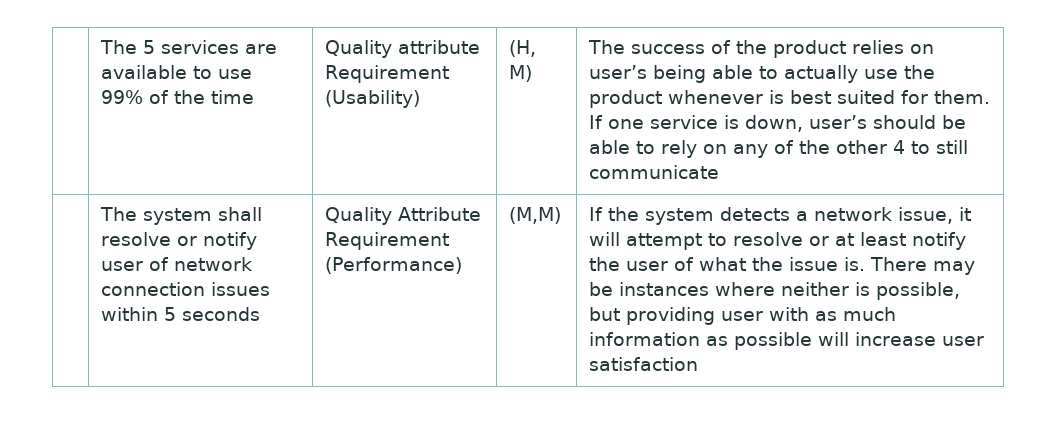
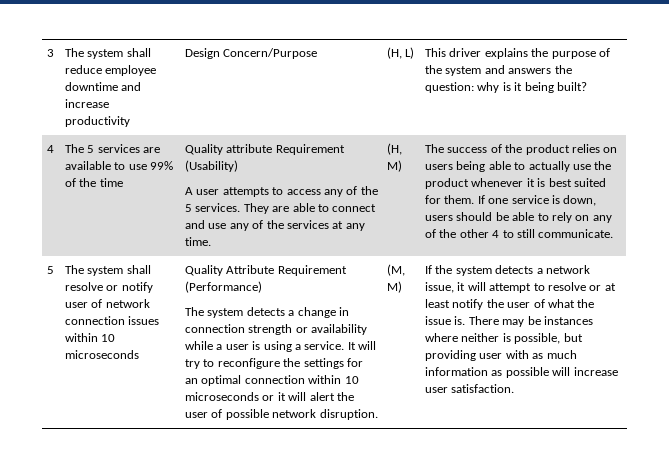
(100, 47) none -> [47,49,55,57] [65,48,151,59] [65,65,157,76] [65,82,142,91] [65,99,110,108] [65,116,131,127] [185,48,318,59] [387,47,415,59] [425,48,610,59] [425,65,572,76] [425,82,587,93] [47,145,55,153] 3 | The system shall reduce employee downtime and increase productivity | Design Concern/Purpose | (H, L) | This driver explains the purpose of the system and answers the question: why is it being built? // 4
(421, 99) none -> [185,186,378,197] [185,203,377,214] [185,220,365,231] [185,237,212,246] // A user attempts to access any of the 5 services. They are able to connect and use any of the services at any time.
[589,65,648,79] user’s -> [425,164,454,170] users
(764, 97) none -> [526,178,535,187] it
[809,115,868,129] user’s -> [425,215,454,221] users
[589,165,720,179] communicate // -> [538,229,614,238] [47,266,55,274] communicate. // 5
[164,307,261,321] 5 seconds -> [101,334,116,342] [65,350,140,359] 10 microseconds
[509,207,562,224] | (M,M) -> [185,307,349,318] [185,324,368,335] [185,341,377,352] [185,358,363,369] [185,375,359,386] [185,392,354,401] [185,409,378,420] [387,264,406,276] [387,281,403,293] // The system detects a change in connection strength or availability while a user is using a service. It will try to reconfigure the settings for an optimal connection within 10 microseconds or it will alert the user of possible network disruption. | (M, M)
[589,357,699,371] satisfaction -> [451,384,515,393] satisfaction.

